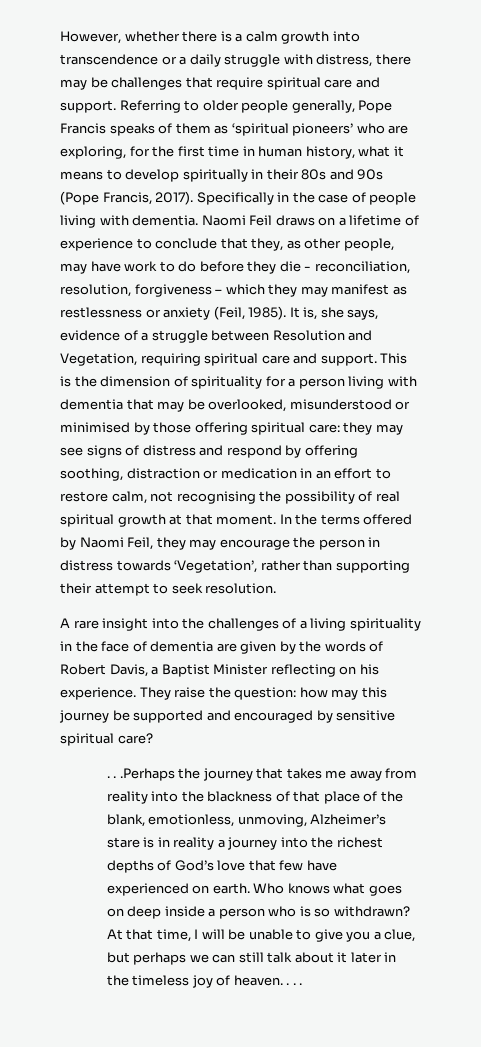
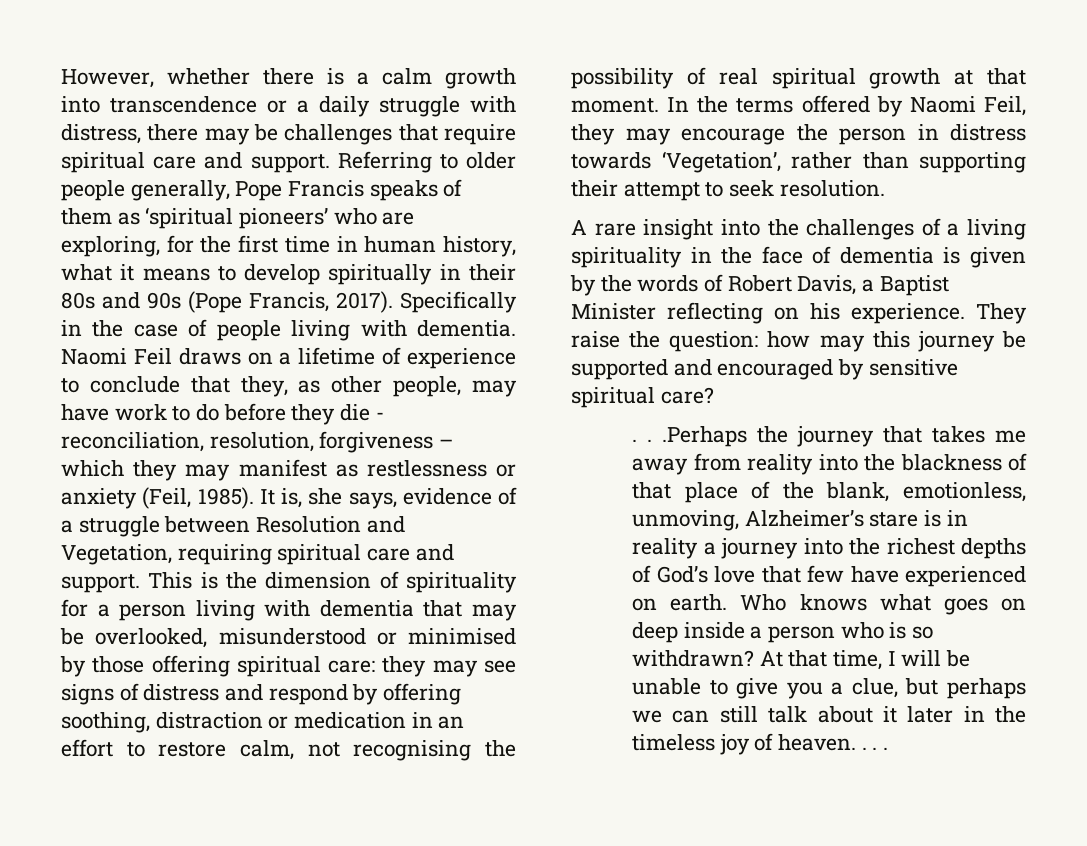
[216,643,237,652] are -> [943,247,961,264] is

